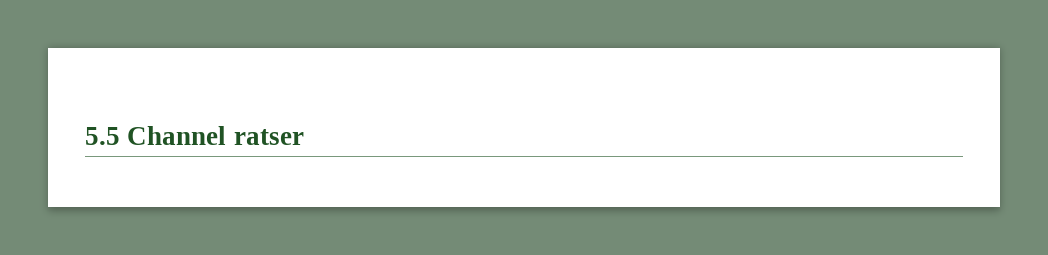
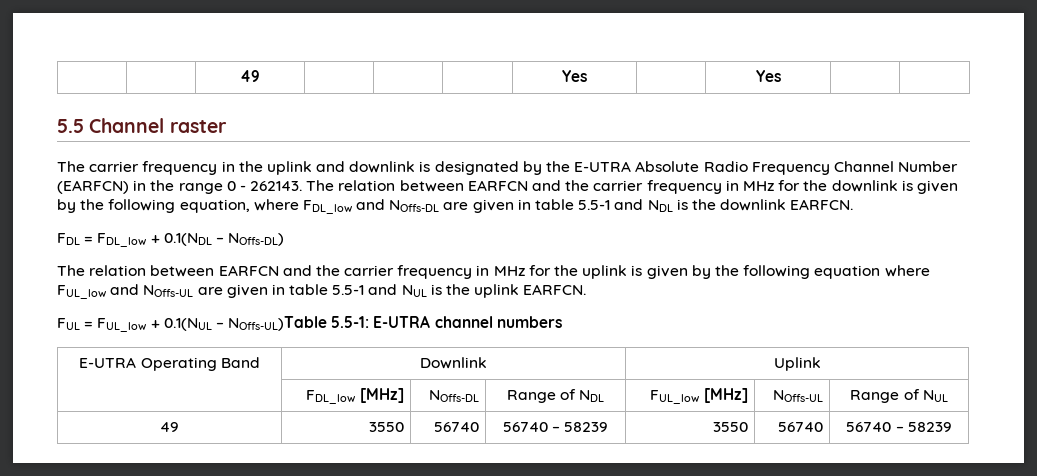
[85,126,304,145] 5.5 Channel ratser -> [240,70,260,82] [562,70,587,82] [755,70,781,82] [57,118,227,133] [57,161,959,175] [57,180,958,194] [57,199,854,214] [57,233,285,247] [57,265,930,279] [57,284,587,299] [57,315,562,332] [79,357,260,371] [420,357,487,369] [773,357,821,371] [306,388,404,404] [428,390,479,402] [506,389,605,403] [650,388,748,404] [772,390,823,402] [850,389,948,403] [160,422,179,432] [368,422,404,432] [433,422,479,432] [502,422,609,432] [712,422,748,432] [777,422,823,432] [846,422,952,432] | | 49 | | | | Yes | | Yes | | // 5.5 Channel raster // The carrier frequency in the uplink and downlink is designated by the E-UTRA Absolute Radio Frequency Channel Number (EARFCN) in the range 0 - 262143. The relation between EARFCN and the carrier frequency in MHz for the downlink is given by the following equation, where FDL_low and NOffs-DL are given in table 5.5-1 and NDL is the downlink EARFCN. // FDL = FDL_low + 0.1(NDL – NOffs-DL) // The relation between EARFCN and the carrier frequency in MHz for the uplink is given by the following equation where FUL_low and NOffs-UL are given in table 5.5-1 and NUL is the uplink EARFCN. // FUL = FUL_low + 0.1(NUL – NOffs-UL)Table 5.5-1: E-UTRA channel numbers // E-UTRA Operating Band | Downlink | Uplink // | FDL_low [MHz] | NOffs-DL | Range of NDL | FUL_low [MHz] | NOffs-UL | Range of NUL // 49 | 3550 | 56740 | 56740 – 58239 | 3550 | 56740 | 56740 – 58239

